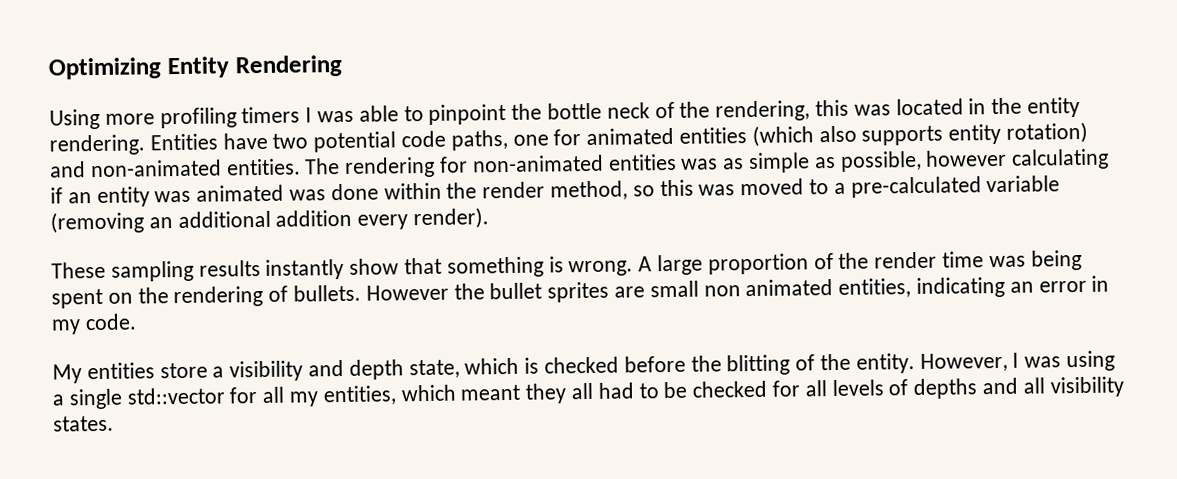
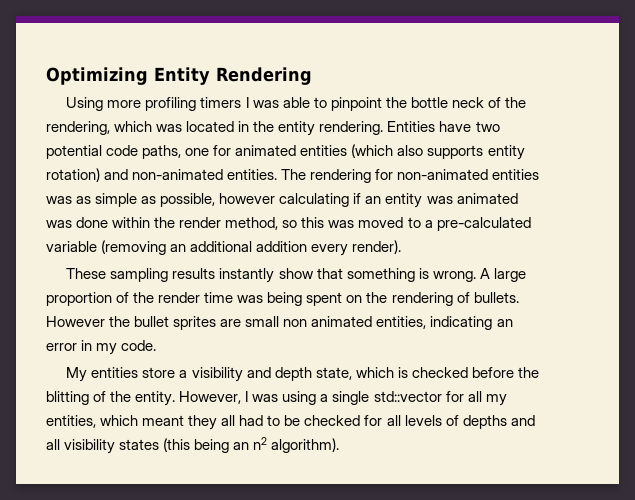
[815,99,850,117] this -> [114,121,153,132] which
[53,415,114,432] states. -> [119,437,340,453] states (this being an n2 algorithm).

